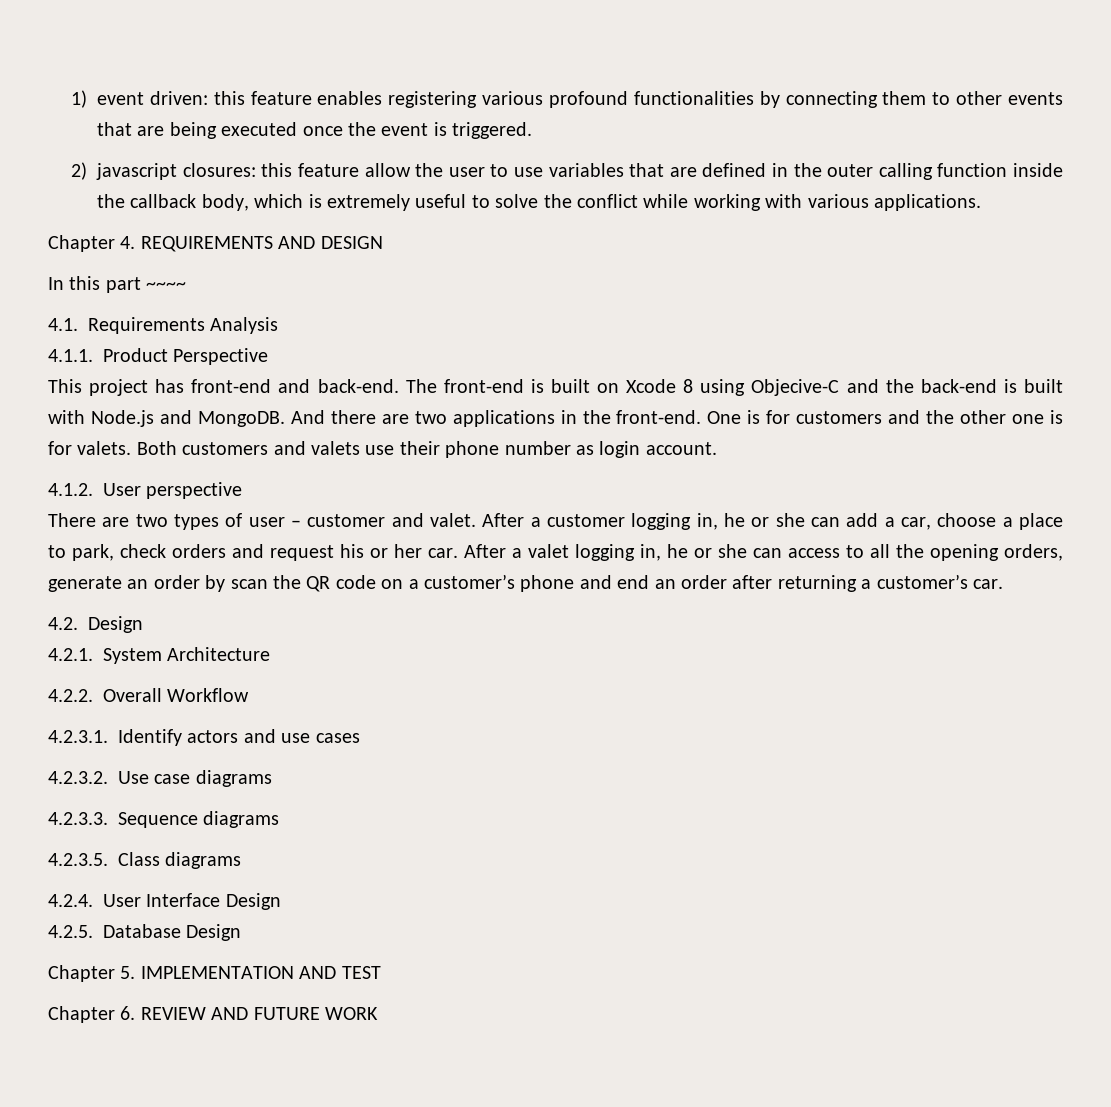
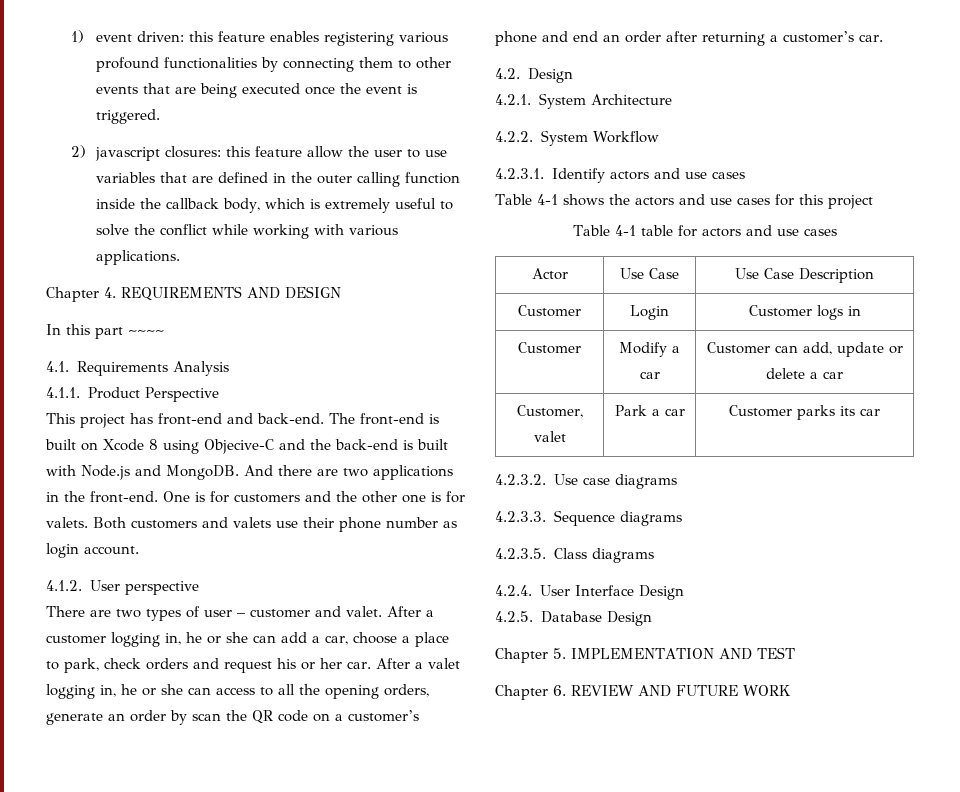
[103,688,162,702] Overall -> [540,130,588,146] System
(360, 738) none -> [495,194,873,209] [572,225,837,237] [531,268,568,280] [620,268,679,279] [735,268,874,283] [518,305,581,317] [630,305,669,320] [748,305,861,320] [518,342,581,354] [619,342,680,357] [639,371,660,379] [706,342,903,357] [766,368,843,379] [516,405,583,418] [533,431,566,442] [614,405,685,416] [729,405,880,420] // Table 4-1 shows the actors and use cases for this project // Table 4-1 table for actors and use cases // Actor | Use Case | Use Case Description // Customer | Login | Customer logs in // Customer | Modify a car | Customer can add, update or delete a car // Customer, valet | Park a car | Customer parks its car

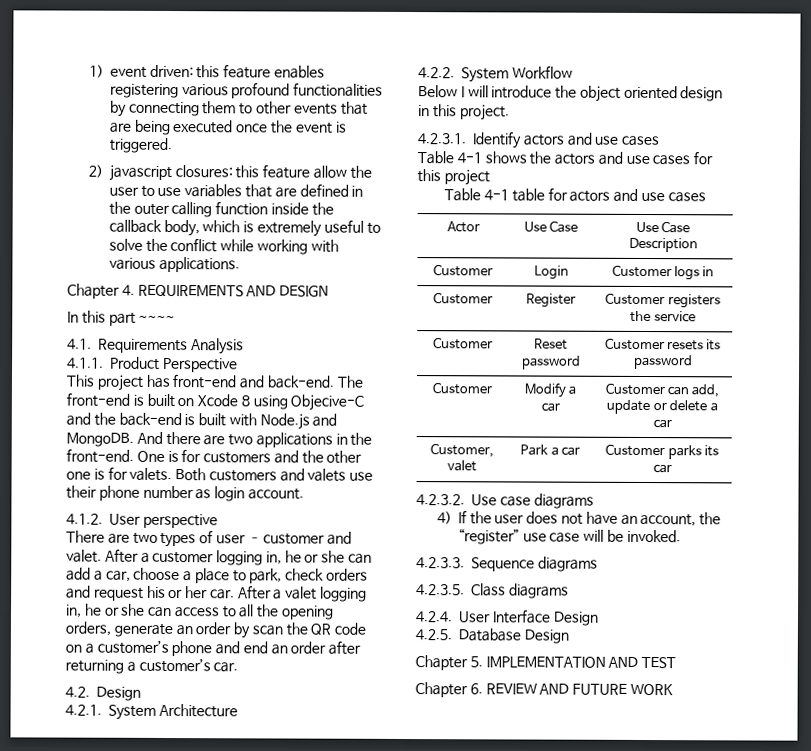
(660, 137) none -> [418,85,724,102] [418,104,510,121] // Below I will introduce the object oriented design in this project.
(861, 311) none -> [433,292,493,305] [526,293,576,308] [605,292,721,309] [630,310,696,323] [433,337,493,350] [534,338,568,350] [521,355,581,370] [604,337,722,351] [633,354,693,370] // Customer | Register | Customer registers the service // Customer | Reset password | Customer resets its password
(677, 481) none -> [436,510,722,527] [457,528,681,545] // 4) If the user does not have an account, the “register” use case will be invoked.

